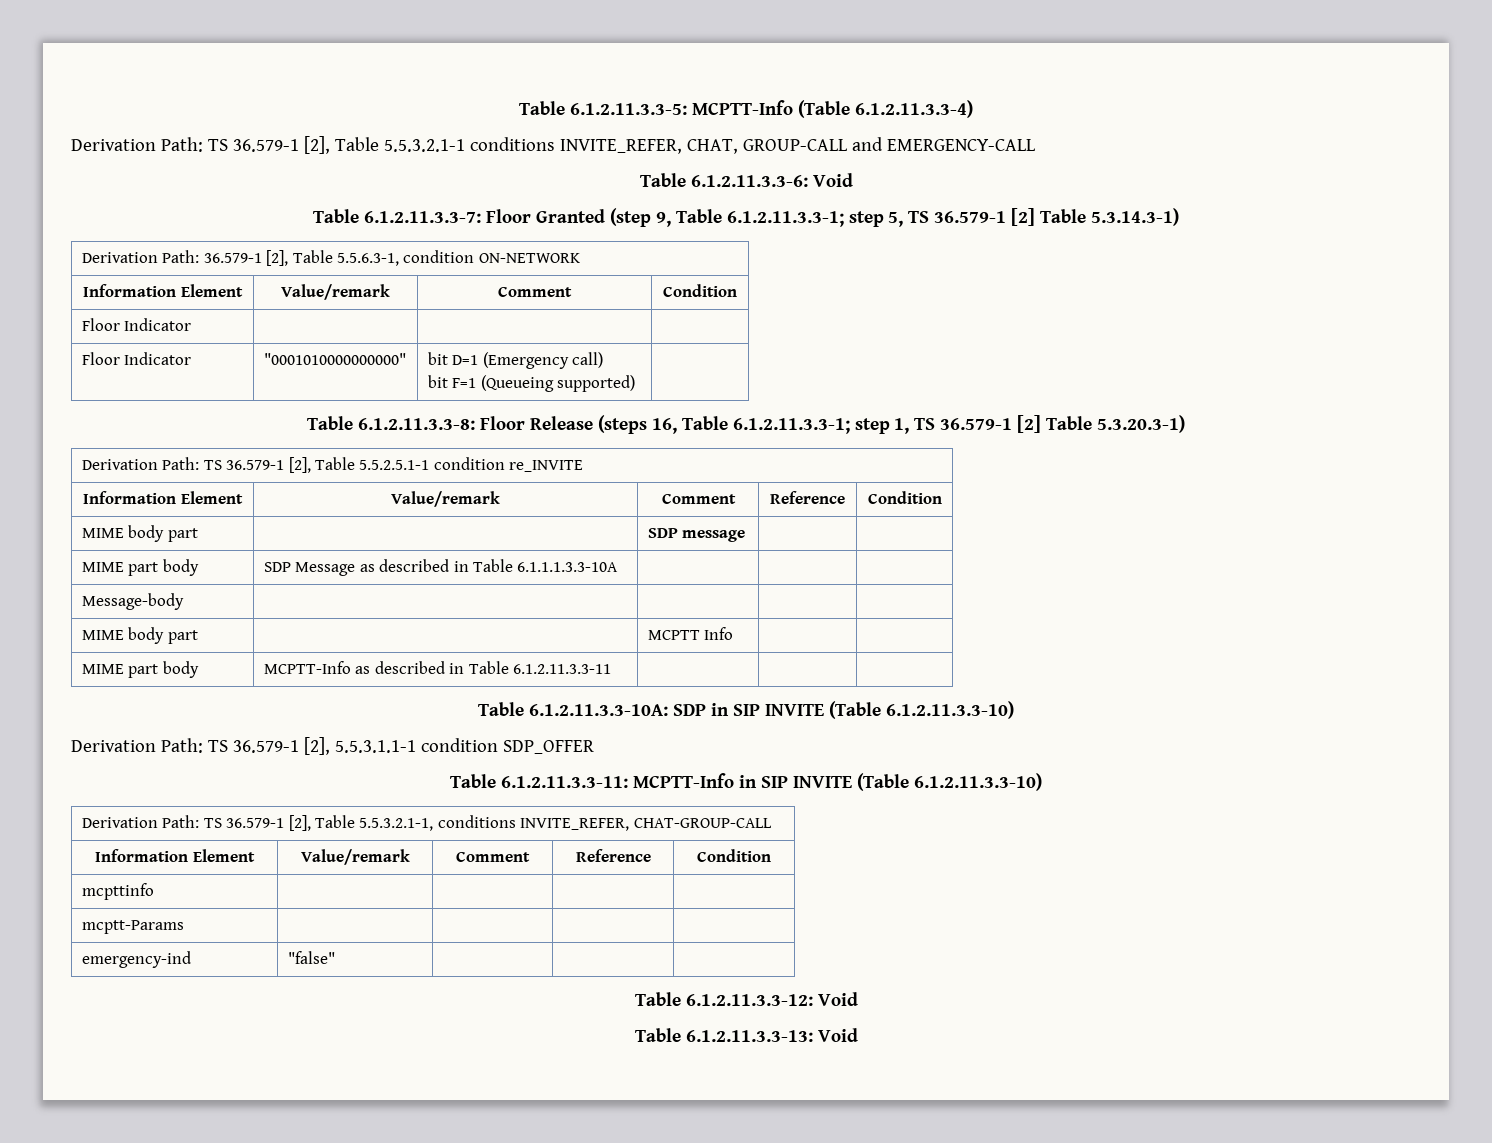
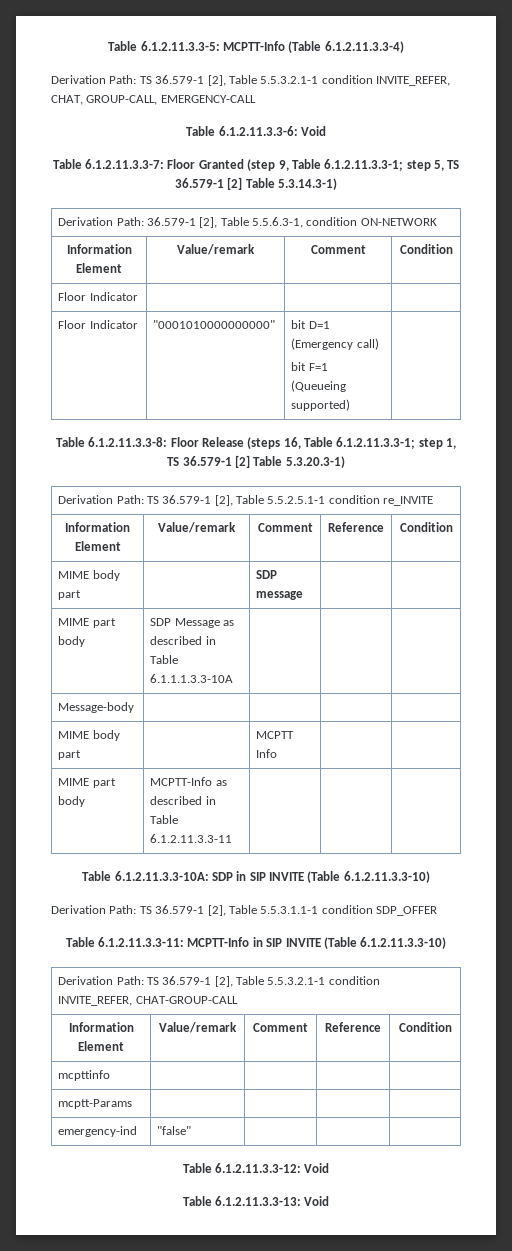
[469,137,555,151] conditions -> [321,75,373,84] condition
[742,137,883,151] GROUP-CALL and -> [86,95,158,105] GROUP-CALL,
(330, 746) none -> [228,905,257,914] Table
[359,815,516,831] 5.5.3.2.1-1, conditions -> [267,976,380,985] 5.5.3.2.1-1 condition

